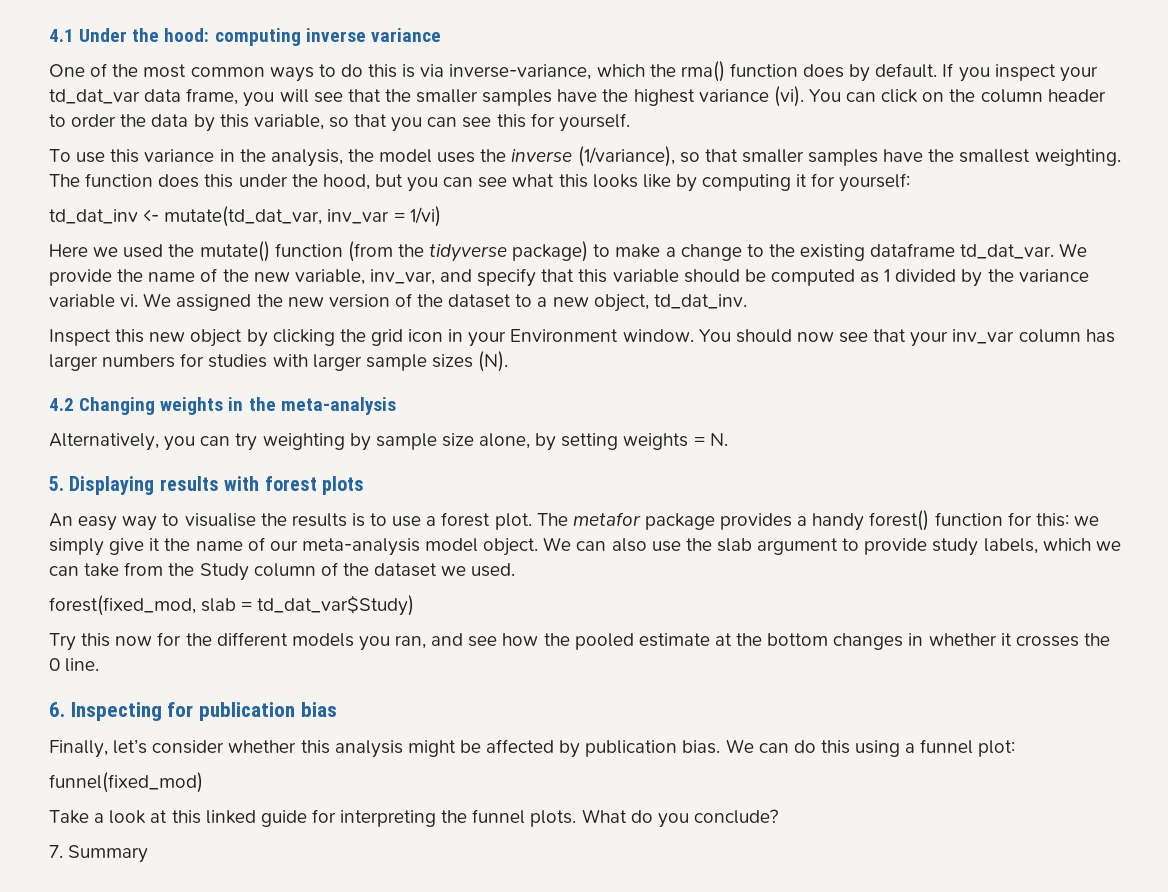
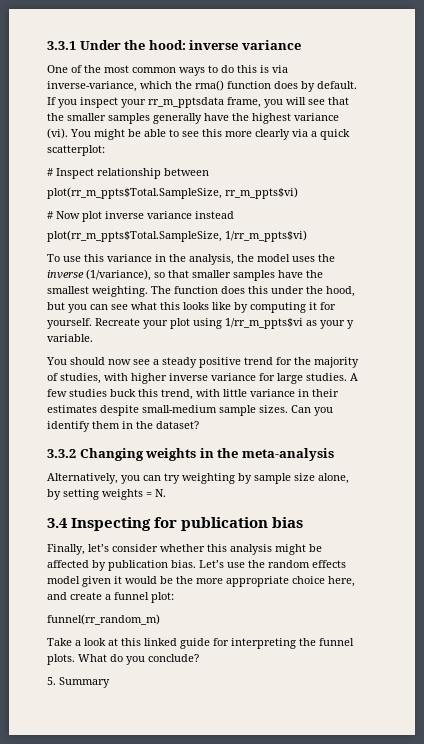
[49,29,74,42] 4.1 -> [47,41,76,50] 3.3.1
[214,28,301,46] computing -> (186, 45) none
[49,89,182,104] td_dat_var data -> [148,97,224,108] rr_m_pptsdata
(553, 97) none -> [153,113,202,124] generally
[846,89,1106,103] [49,113,630,132] can click on the column header to order the data by this variable, so that you can see this for yourself. -> [94,129,350,140] [47,145,105,156] [47,168,209,179] [47,187,298,199] [47,211,234,222] [47,230,307,242] might be able to see this more clearly via a quick scatterplot: // # Inspect relationship between // plot(rr_m_ppts$Total.SampleSize, rr_m_ppts$vi) // # Now plot inverse variance instead // plot(rr_m_ppts$Total.SampleSize, 1/rr_m_ppts$vi)
[839,173,911,192] [49,206,441,227] [49,241,1088,262] [49,268,1089,287] [49,293,747,312] [49,329,1115,347] [49,351,509,372] [49,398,74,411] yourself: // td_dat_inv <- mutate(td_dat_var, inv_var = 1/vi) // Here we used the mutate() function (from the tidyverse package) to make a change to the existing dataframe td_dat_var. We provide the name of the new variable, inv_var, and specify that this variable should be computed as 1 divided by the variance variable vi. We assigned the new version of the dataset to a new object, td_dat_inv. // Inspect this new object by clicking the grid icon in your Environment window. You should now see that your inv_var column has larger numbers for studies with larger sample sizes (N). // 4.2 -> [47,318,354,329] [47,334,93,342] [46,357,359,368] [47,373,358,384] [47,389,339,400] [47,405,333,416] [47,421,199,432] [47,449,76,458] yourself. Recreate your plot using 1/rr_m_ppts$vi as your y variable. // You should now see a steady positive trend for the majority of studies, with higher inverse variance for large studies. A few studies buck this trend, with little variance in their estimates despite small-medium sample sizes. Can you identify them in the dataset? // 3.3.2
[49,476,364,495] [49,510,1099,531] [49,537,1121,556] [49,562,516,581] [49,595,415,616] [49,632,1110,651] [49,658,100,672] [49,702,65,717] 5. Displaying results with forest plots // An easy way to visualise the results is to use a forest plot. The metafor package provides a handy forest() function for this: we simply give it the name of our meta-analysis model object. We can also use the slab argument to provide study labels, which we can take from the Study column of the dataset we used. // forest(fixed_mod, slab = td_dat_var$Study) // Try this now for the different models you ran, and see how the pooled estimate at the bottom changes in whether it crosses the 0 line. // 6. -> [47,518,68,528] 3.4
[725,739,901,757] We can do this using -> [199,560,346,568] [47,576,355,587] [47,592,102,600] Let’s use the random effects model given it would be the more appropriate choice here, and create
[49,772,203,793] funnel(fixed_mod) -> [47,614,160,625] funnel(rr_random_m)
[49,845,63,858] 7. -> [47,677,56,685] 5.

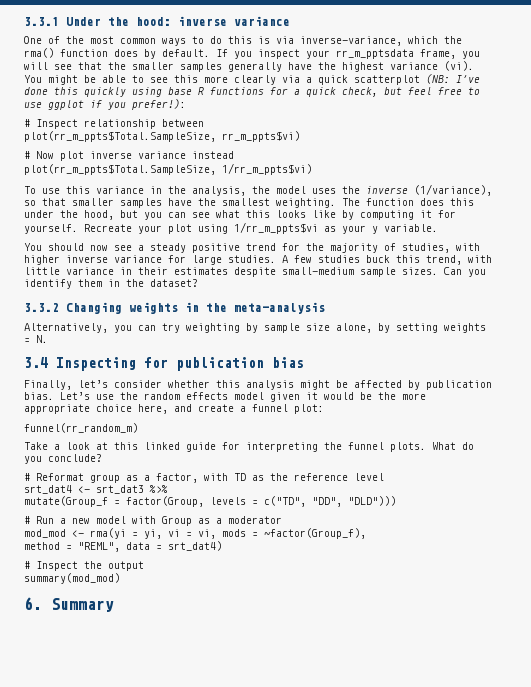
[47,145,105,156] scatterplot: -> [354,74,480,85] [24,87,480,97] [24,99,186,110] scatterplot (NB: I’ve done this quickly using base R functions for a quick check, but feel free to use ggplot if you prefer!):
[47,677,56,685] 5. -> [24,473,384,483] [24,485,168,494] [24,496,396,507] [24,516,282,526] [24,528,366,539] [24,541,222,552] [24,561,144,571] [24,573,120,584] [24,597,42,610] # Reformat group as a factor, with TD as the reference level // srt_dat4 <- srt_dat3 %>% // mutate(Group_f = factor(Group, levels = c("TD", "DD", "DLD"))) // # Run a new model with Group as a moderator // mod_mod <- rma(yi = yi, vi = vi, mods = ~factor(Group_f), // method = "REML", data = srt_dat4) // # Inspect the output // summary(mod_mod) // 6.

